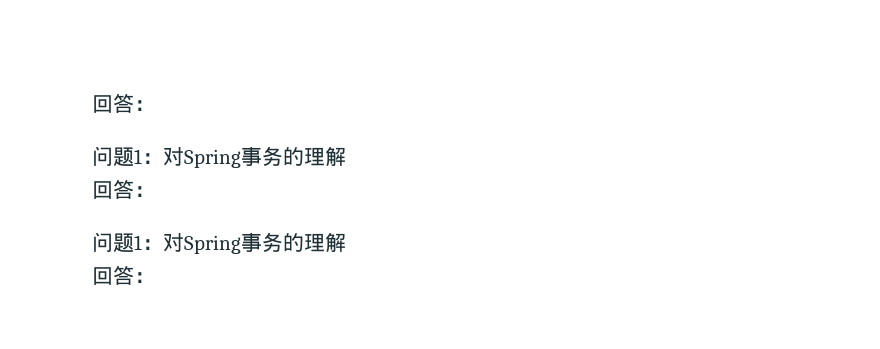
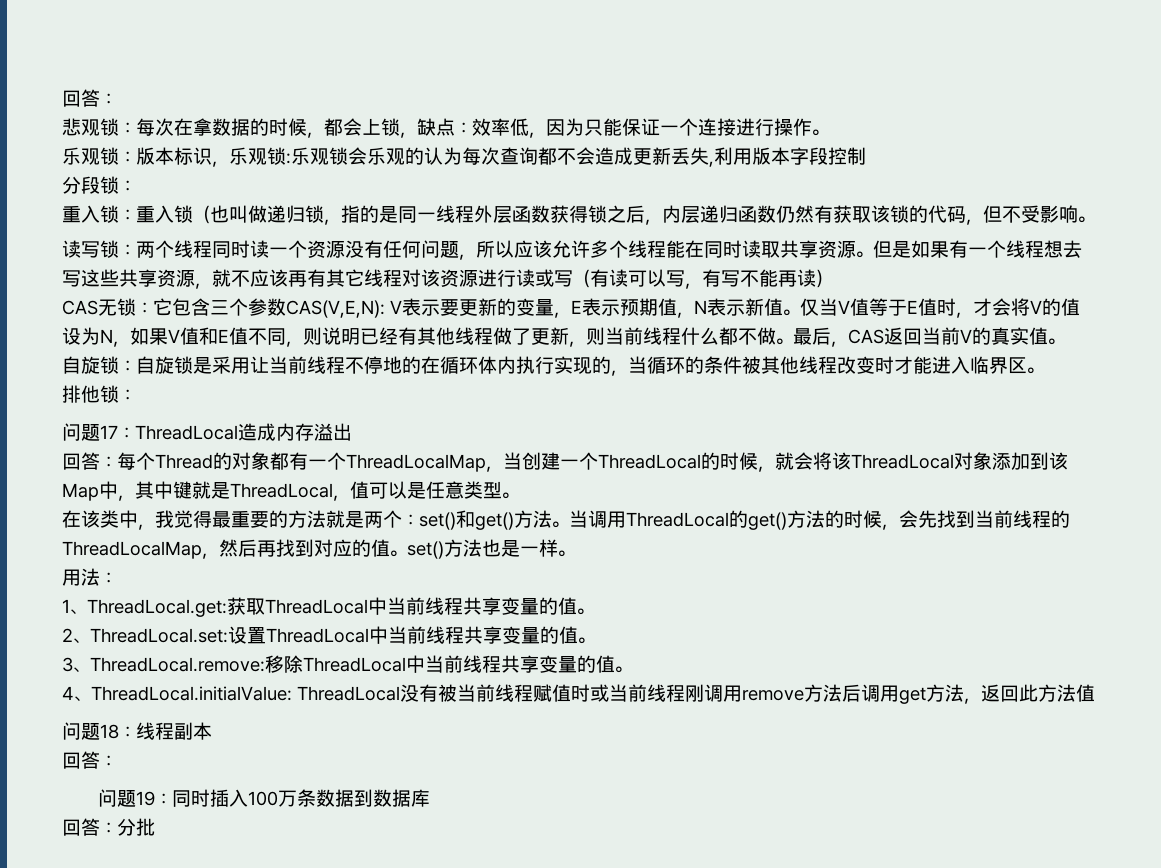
[92,93,155,113] [92,146,346,168] [92,179,155,199] [92,232,346,254] [92,265,155,285] 回答： // 问题1：对Spring事务的理解 // 回答： // 问题1：对Spring事务的理解 // 回答： -> [62,89,117,107] [62,118,829,138] [62,147,866,167] [62,176,136,194] [62,205,1095,225] [62,240,1082,260] [62,269,833,289] [62,298,1080,318] [62,327,1065,347] [62,356,1044,376] [62,385,136,403] [62,423,352,441] [62,452,1068,472] [62,481,519,501] [62,510,1070,530] [62,539,575,559] [62,568,117,586] [62,597,594,617] [62,626,595,644] [62,655,632,673] [62,684,1095,704] [62,722,212,740] [62,751,117,769] [98,789,431,807] [62,818,155,836] 回答： // 悲观锁：每次在拿数据的时候，都会上锁，缺点：效率低，因为只能保证一个连接进行操作。 // 乐观锁：版本标识，乐观锁:乐观锁会乐观的认为每次查询都不会造成更新丢失,利用版本字段控制 // 分段锁： // 重入锁：重入锁（也叫做递归锁，指的是同一线程外层函数获得锁之后，内层递归函数仍然有获取该锁的代码，但不受影响。 // 读写锁：两个线程同时读一个资源没有任何问题，所以应该允许多个线程能在同时读取共享资源。但是如果有一个线程想去写这些共享资源，就不应该再有其它线程对该资源进行读或写（有读可以写，有写不能再读） // CAS无锁：它包含三个参数CAS(V,E,N): V表示要更新的变量，E表示预期值，N表示新值。仅当V值等于E值时，才会将V的值设为N，如果V值和E值不同，则说明已经有其他线程做了更新，则当前线程什么都不做。最后，CAS返回当前V的真实值。 // 自旋锁：自旋锁是采用让当前线程不停地的在循环体内执行实现的，当循环的条件被其他线程改变时才能进入临界区。 // 排他锁： // 问题17：ThreadLocal造成内存溢出 // 回答：每个Thread的对象都有一个ThreadLocalMap，当创建一个ThreadLocal的时候，就会将该ThreadLocal对象添加到该Map中，其中键就是ThreadLocal，值可以是任意类型。 // 在该类中，我觉得最重要的方法就是两个：set()和get()方法。当调用ThreadLocal的get()方法的时候，会先找到当前线程的ThreadLocalMap，然后再找到对应的值。set()方法也是一样。 // 用法： // 1、ThreadLocal.get:获取ThreadLocal中当前线程共享变量的值。 // 2、ThreadLocal.set:设置ThreadLocal中当前线程共享变量的值。 // 3、ThreadLocal.remove:移除ThreadLocal中当前线程共享变量的值。 // 4、ThreadLocal.initialValue: ThreadLocal没有被当前线程赋值时或当前线程刚调用remove方法后调用get方法，返回此方法值 // 问题18：线程副本 // 回答： // 问题19：同时插入100万条数据到数据库 // 回答：分批

